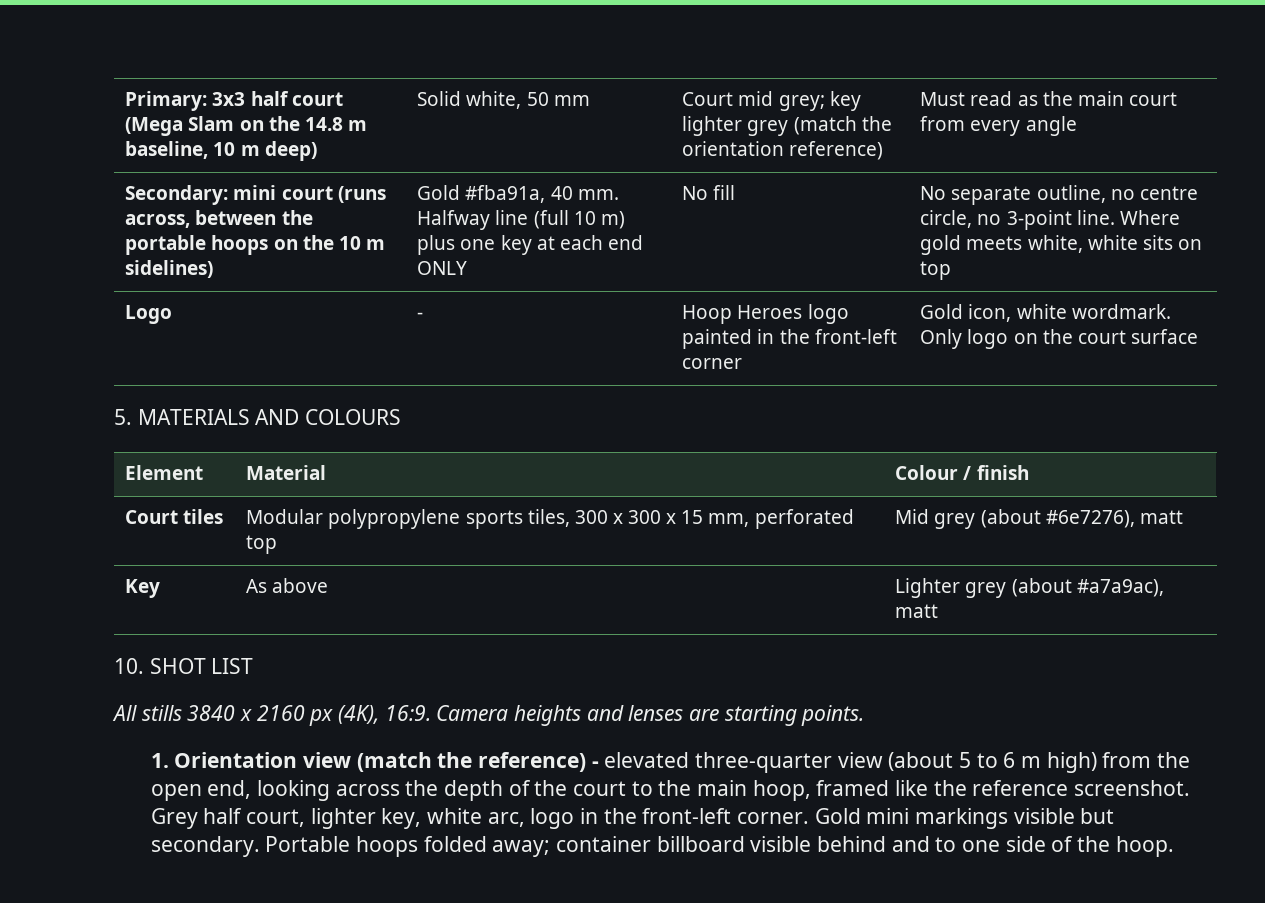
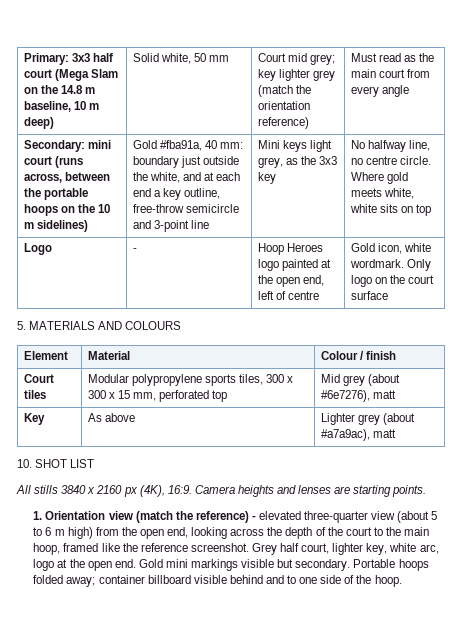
[577,189,619,200] [417,210,625,230] [417,235,643,255] [417,261,468,275] [682,185,736,200] [920,185,1198,205] [920,210,1115,230] mm. Halfway line (full 10 m) plus one key at each end ONLY | No fill | No separate outline, no centre circle, no 3-point line. -> [219,142,243,149] [132,156,239,168] [132,172,240,183] [132,188,220,200] [132,204,239,213] [132,220,209,232] [257,140,332,152] [257,156,337,168] [257,172,276,184] [350,140,430,152] [350,156,431,165] mm: boundary just outside the white, and at each end a key outline, free-throw semicircle and 3-point line | Mini keys light grey, as the 3x3 key | No halfway line, no centre circle.
[757,329,897,344] [682,358,743,369] in the front-left corner -> [320,259,331,268] [257,275,324,287] [257,291,319,300] at the open end, left of centre
[579,808,809,824] in the front-left corner. -> [57,559,136,571] at the open end.

